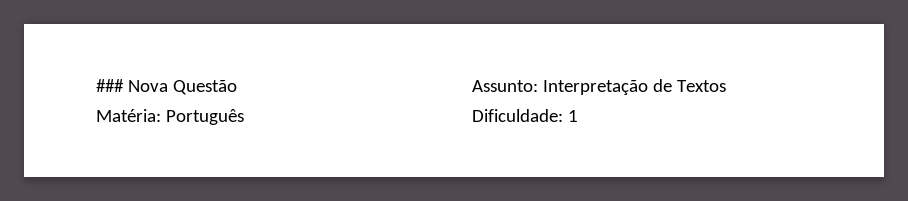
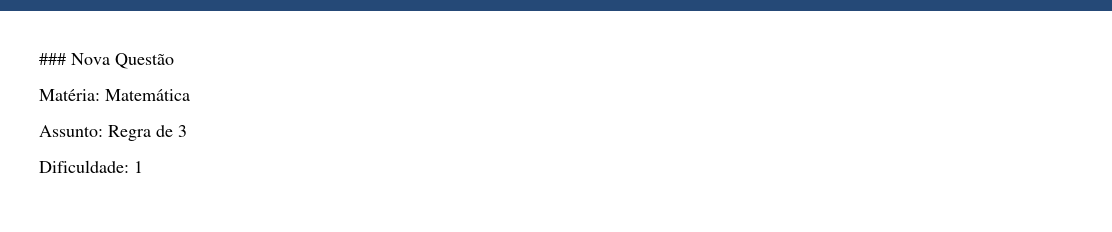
[165,109,244,125] Português -> [105,89,190,101] Matemática
[542,79,726,95] Interpretação de Textos -> [108,125,187,141] Regra de 3

